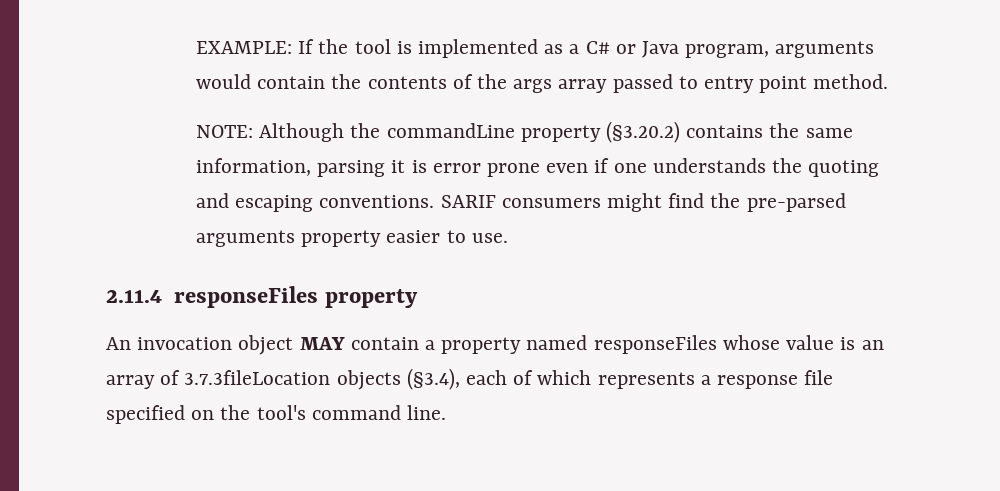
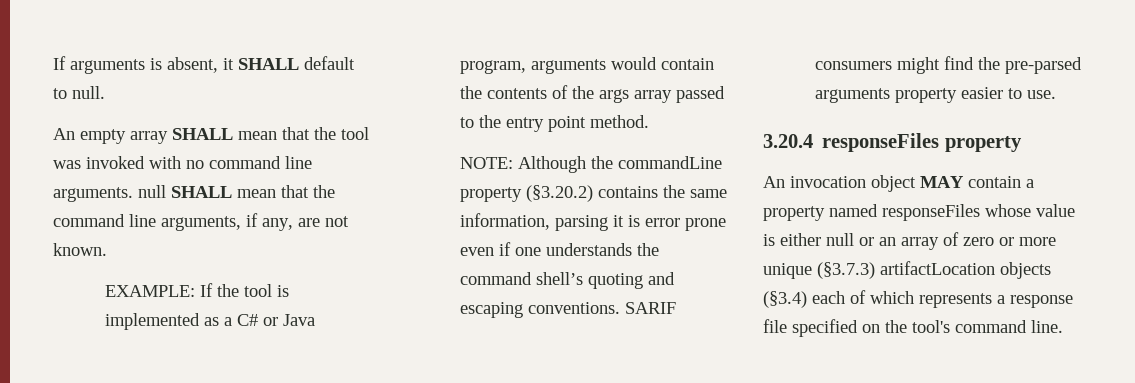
(195, 47) none -> [53,56,355,74] [53,86,105,99] [53,127,369,144] [53,156,312,169] [53,185,335,202] [53,213,349,231] [53,243,107,256] If arguments is absent, it SHALL default to null. // An empty array SHALL mean that the tool was invoked with no command line arguments. null SHALL mean that the command line arguments, if any, are not known. //
(698, 82) none -> [478,115,501,128] the
(803, 165) none -> [459,272,583,285] command shell’s
[106,290,162,303] 2.11.4 -> [763,134,813,148] 3.20.4
[861,340,884,350] [106,368,460,390] an array of 3.7.3fileLocation objects (§3.4), -> [780,232,1056,250] [763,261,1051,279] [763,291,807,308] either null or an array of zero or more unique (§3.7.3) artifactLocation objects (§3.4)

